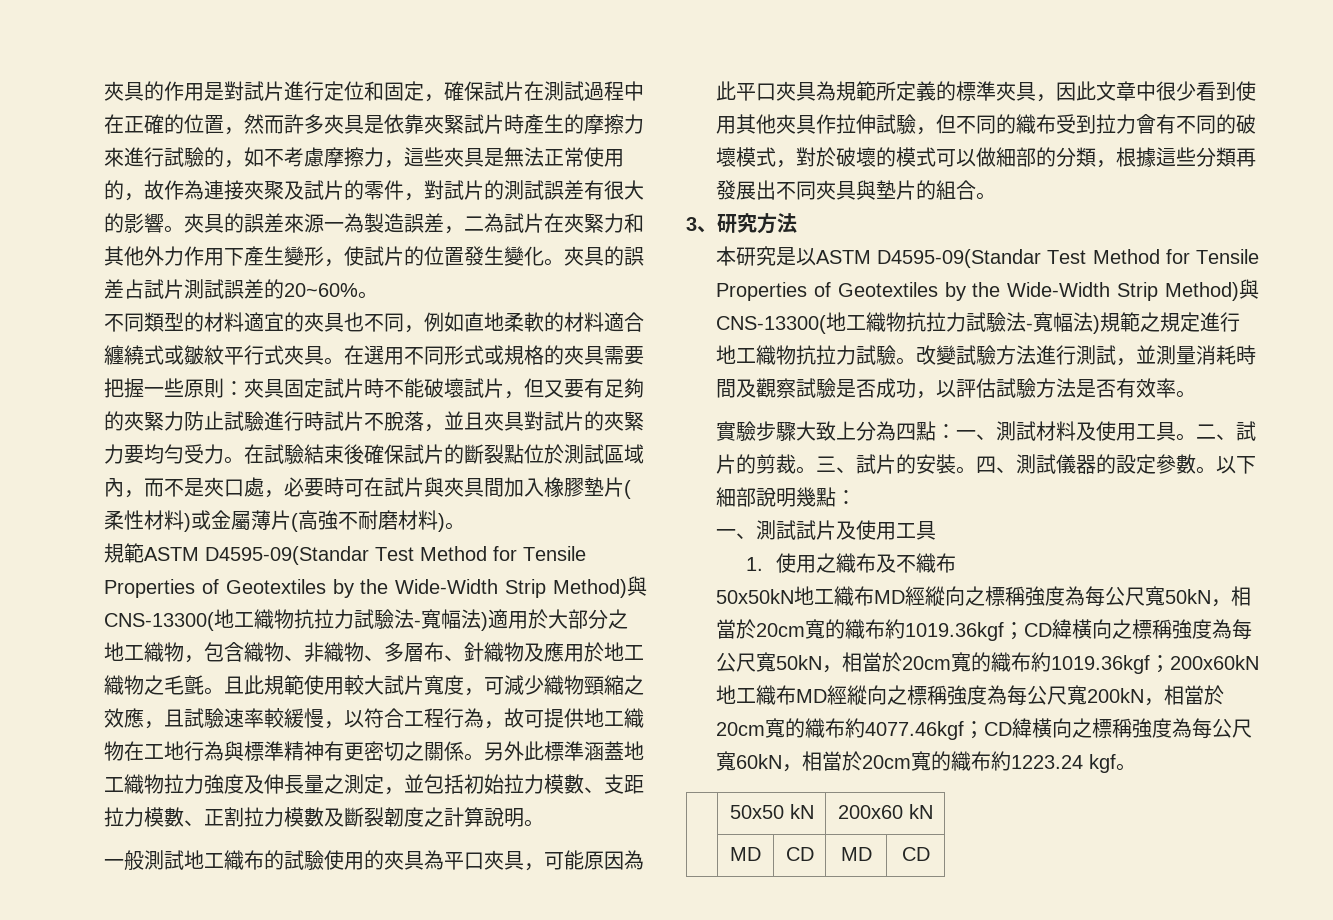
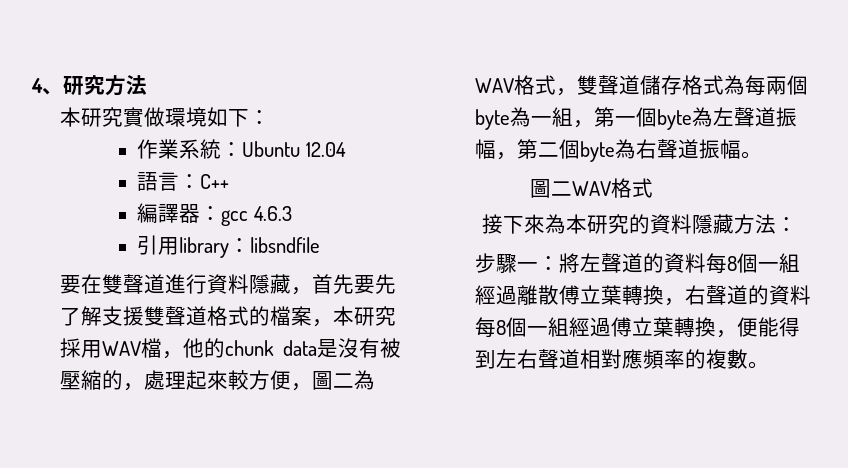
[103,81,644,102] [103,114,644,135] [103,147,624,168] [103,180,644,201] [103,213,644,234] [103,246,644,267] [103,279,378,299] [103,312,644,333] [103,345,644,365] [103,378,644,399] [103,411,644,432] [103,444,644,465] [103,477,631,499] [103,510,465,532] [103,543,586,565] [103,576,647,598] [103,609,628,631] [103,642,644,663] [103,675,644,696] [103,708,644,729] [103,741,644,761] [103,774,644,795] [103,807,544,827] [103,850,644,871] [715,81,1256,102] [715,114,1256,135] [715,147,1256,168] [715,180,996,200] [686,213,797,234] [715,246,1259,268] [715,279,1259,301] [715,312,1240,334] [715,345,1256,366] [715,378,1196,399] [715,421,1256,442] [715,454,1256,474] [715,487,856,507] [715,520,936,540] [745,553,956,573] [715,586,1251,607] [715,619,1252,641] [715,652,1259,674] [715,685,1224,706] [715,718,1252,740] [715,751,1136,773] [729,804,814,819] [837,804,933,819] [730,847,761,861] [785,847,814,861] [840,847,872,861] [901,847,930,861] 夾具的作用是對試片進行定位和固定，確保試片在測試過程中在正確的位置，然而許多夾具是依靠夾緊試片時產生的摩擦力來進行試驗的，如不考慮摩擦力，這些夾具是無法正常使用的，故作為連接夾聚及試片的零件，對試片的測試誤差有很大的影響。夾具的誤差來源一為製造誤差，二為試片在夾緊力和其他外力作用下產生變形，使試片的位置發生變化。夾具的誤差占試片測試誤差的20~60%。 // 不同類型的材料適宜的夾具也不同，例如直地柔軟的材料適合纏繞式或皺紋平行式夾具。在選用不同形式或規格的夾具需要把握一些原則：夾具固定試片時不能破壞試片，但又要有足夠的夾緊力防止試驗進行時試片不脫落，並且夾具對試片的夾緊力要均勻受力。在試驗結束後確保試片的斷裂點位於測試區域內，而不是夾口處，必要時可在試片與夾具間加入橡膠墊片(柔性材料)或金屬薄片(高強不耐磨材料)。 // 規範ASTM D4595-09(Standar Test Method for Tensile Properties of Geotextiles by the Wide-Width Strip Method)與CNS-13300(地工織物抗拉力試驗法-寬幅法)適用於大部分之地工織物，包含織物、非織物、多層布、針織物及應用於地工織物之毛氈。且此規範使用較大試片寬度，可減少織物頸縮之效應，且試驗速率較緩慢，以符合工程行為，故可提供地工織物在工地行為與標準精神有更密切之關係。另外此標準涵蓋地工織物拉力強度及伸長量之測定，並包括初始拉力模數、支距拉力模數、正割拉力模數及斷裂韌度之計算說明。 // 一般測試地工織布的試驗使用的夾具為平口夾具，可能原因為此平口夾具為規範所定義的標準夾具，因此文章中很少看到使用其他夾具作拉伸試驗，但不同的織布受到拉力會有不同的破壞模式，對於破壞的模式可以做細部的分類，根據這些分類再發展出不同夾具與墊片的組合。 // 3、研究方法 // 本研究是以ASTM D4595-09(Standar Test Method for Tensile Properties of Geotextiles by the Wide-Width Strip Method)與CNS-13300(地工織物抗拉力試驗法-寬幅法)規範之規定進行地工織物抗拉力試驗。改變試驗方法進行測試，並測量消耗時間及觀察試驗是否成功，以評估試驗方法是否有效率。 // 實驗步驟大致上分為四點：一、測試材料及使用工具。二、試片的剪裁。三、試片的安裝。四、測試儀器的設定參數。以下細部說明幾點： // 一、測試試片及使用工具 // 1.使用之織布及不織布 // 50x50kN地工織布MD經縱向之標稱強度為每公尺寬50kN，相當於20cm寬的織布約1019.36kgf；CD緯橫向之標稱強度為每公尺寬50kN，相當於20cm寬的織布約1019.36kgf；200x60kN地工織布MD經縱向之標稱強度為每公尺寬200kN，相當於20cm寬的織布約4077.46kgf；CD緯橫向之標稱強度為每公尺寬60kN，相當於20cm寬的織布約1223.24 kgf。 // | 50x50 kN | 200x60 kN // | MD | CD | MD | CD -> [31,75,147,96] [59,107,270,127] [137,139,346,159] [137,172,230,191] [137,203,292,226] [137,235,321,258] [59,274,396,295] [59,306,396,327] [59,338,401,359] [59,370,375,391] [474,75,808,96] [474,107,797,130] [474,139,762,162] [529,178,653,198] [482,214,798,234] [474,253,800,274] [474,285,811,306] [474,317,800,338] [474,349,769,369] 4、研究方法 // 本研究實做環境如下： // 作業系統：Ubuntu 12.04 // 語言：C++ // 編譯器：gcc 4.6.3 // 引用library：libsndfile // 要在雙聲道進行資料隱藏，首先要先了解支援雙聲道格式的檔案，本研究採用WAV檔，他的chunk data是沒有被壓縮的，處理起來較方便，圖二為WAV格式，雙聲道儲存格式為每兩個byte為一組，第一個byte為左聲道振幅，第二個byte為右聲道振幅。 // 圖二WAV格式 // 接下來為本研究的資料隱藏方法： // 步驟一：將左聲道的資料每8個一組經過離散傅立葉轉換，右聲道的資料每8個一組經過傅立葉轉換，便能得到左右聲道相對應頻率的複數。

